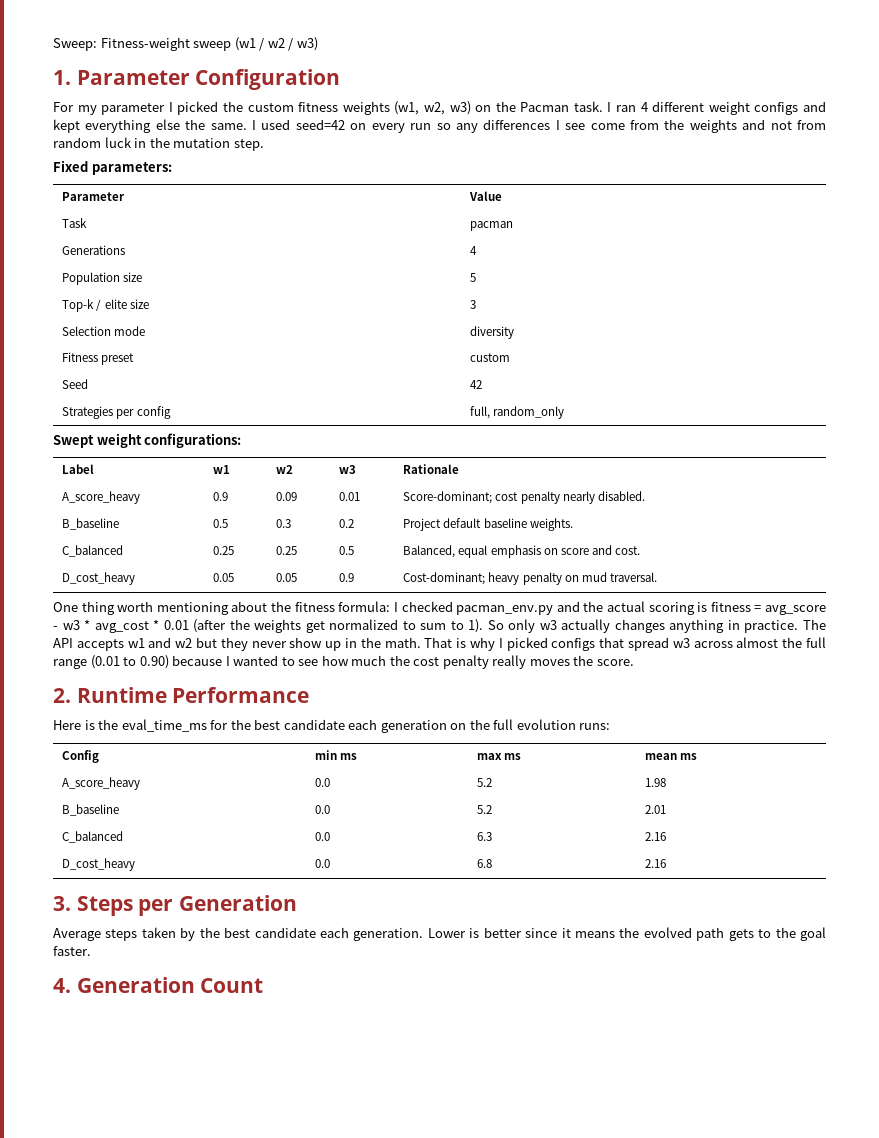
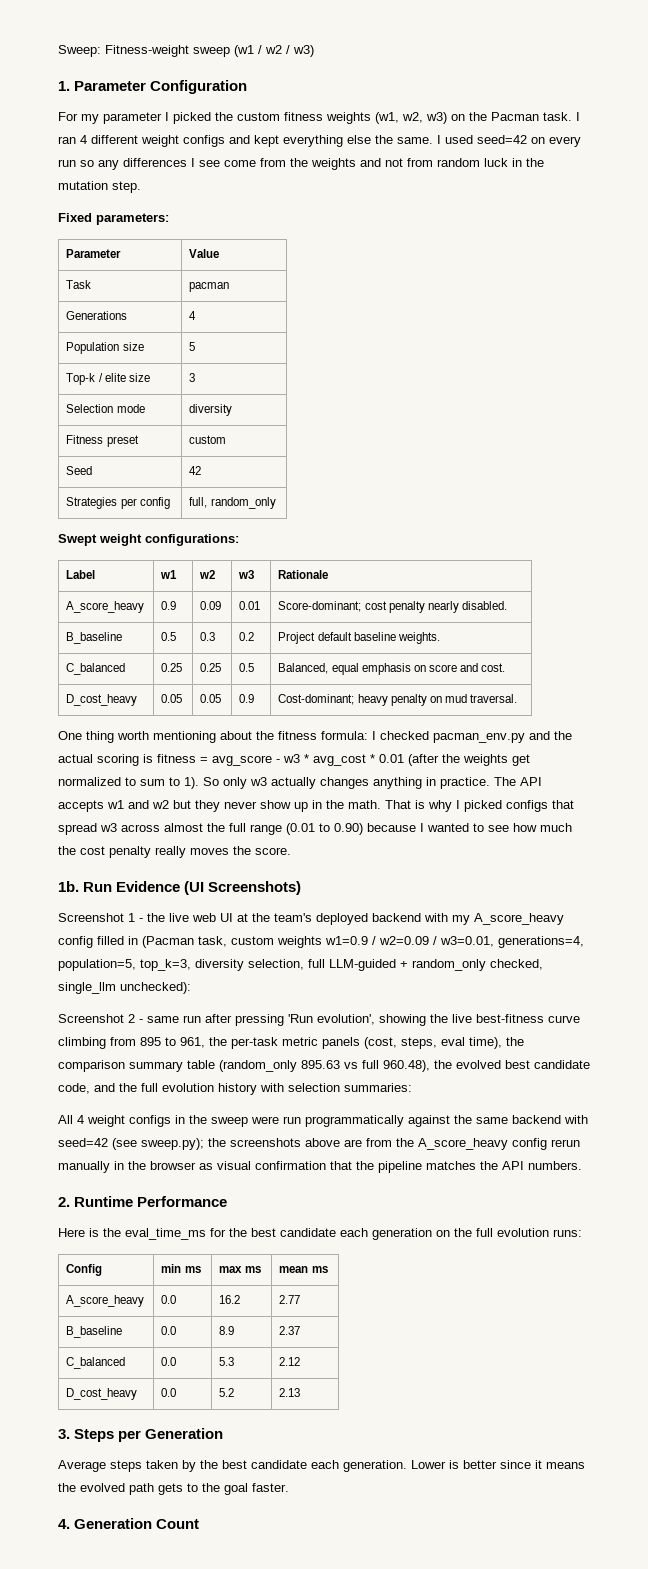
(634, 662) none -> [58,881,302,895] [58,913,564,925] [58,936,584,948] [58,959,543,971] [58,982,191,994] [58,1014,580,1026] [58,1037,524,1049] [58,1060,590,1072] [58,1083,412,1095] [58,1115,588,1127] [58,1138,580,1150] [58,1161,582,1173] // 1b. Run Evidence (UI Screenshots) // Screenshot 1 - the live web UI at the team's deployed backend with my A_score_heavy config filled in (Pacman task, custom weights w1=0.9 / w2=0.09 / w3=0.01, generations=4, population=5, top_k=3, diversity selection, full LLM-guided + random_only checked, single_llm unchecked): // Screenshot 2 - same run after pressing 'Run evolution', showing the live best-fitness curve climbing from 895 to 961, the per-task metric panels (cost, steps, eval time), the comparison summary table (random_only 895.63 vs full 960.48), the evolved best candidate code, and the full evolution history with selection summaries: // All 4 weight configs in the sweep were run programmatically against the same backend with seed=42 (see sweep.py); the screenshots above are from the A_score_heavy config rerun manually in the browser as visual confirmation that the pipeline matches the API numbers.
[477,778,493,787] [645,778,667,787] 5.2 | 1.98 -> [219,1295,241,1304] [279,1295,301,1304] 16.2 | 2.77
[477,805,493,814] [645,805,667,814] 5.2 | 2.01 -> [219,1326,235,1335] [279,1326,301,1335] 8.9 | 2.37
[477,832,493,841] [645,832,667,841] 6.3 | 2.16 -> [219,1357,235,1366] [279,1357,301,1366] 5.3 | 2.12
[477,859,493,868] [645,859,667,868] 6.8 | 2.16 -> [219,1388,235,1397] [279,1388,301,1397] 5.2 | 2.13

